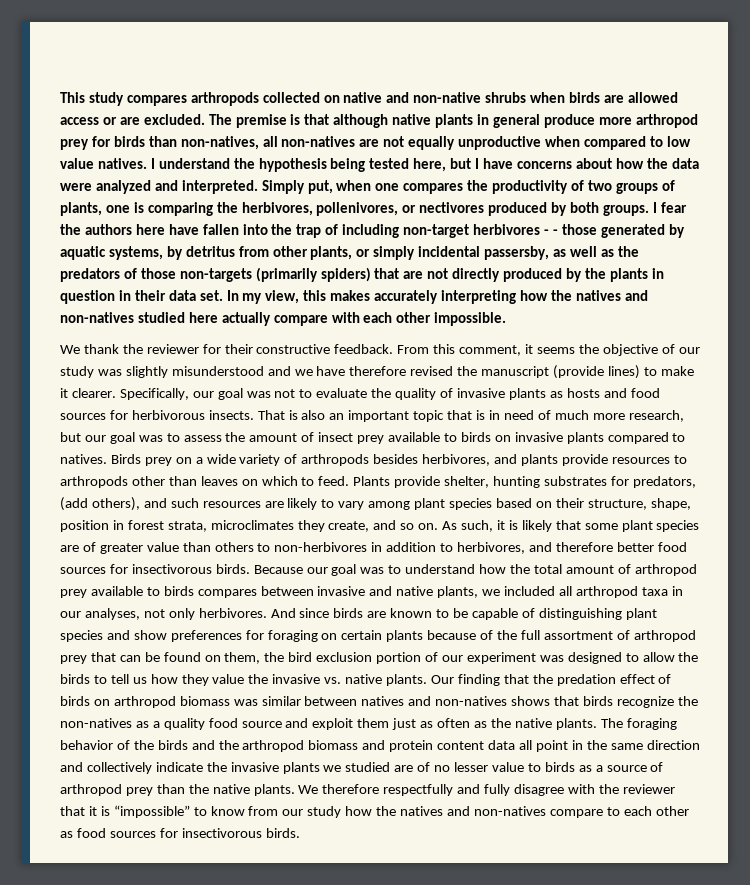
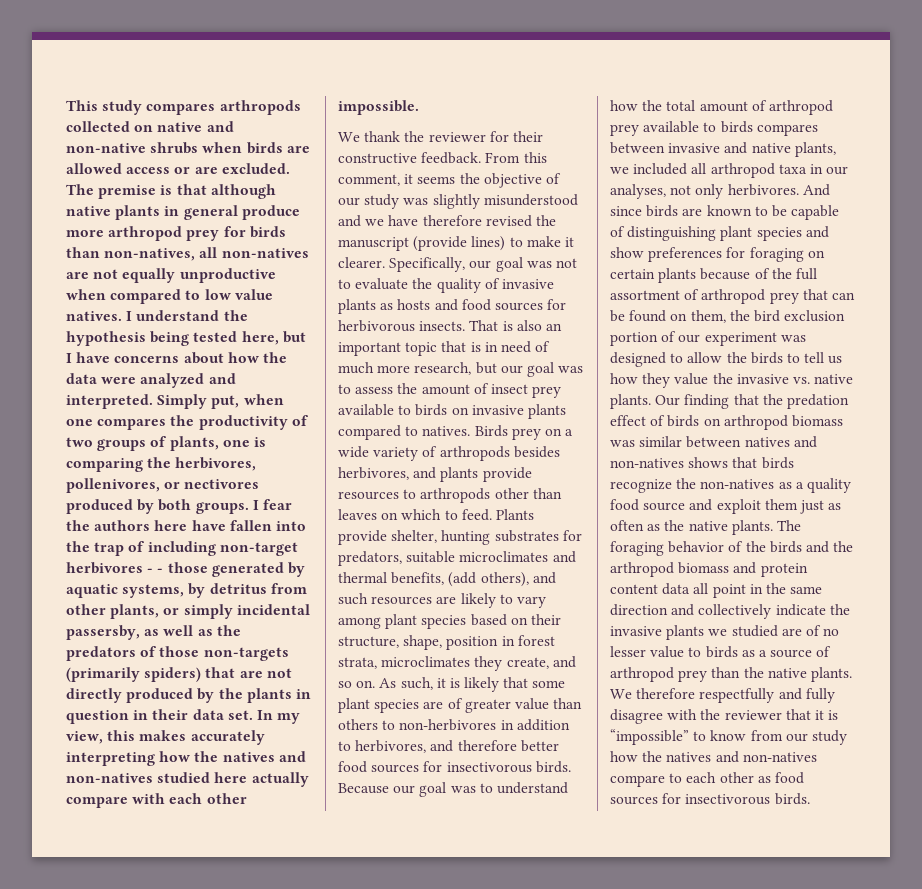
(696, 482) none -> [406,551,576,563] [338,572,445,585] suitable microclimates and thermal benefits,

